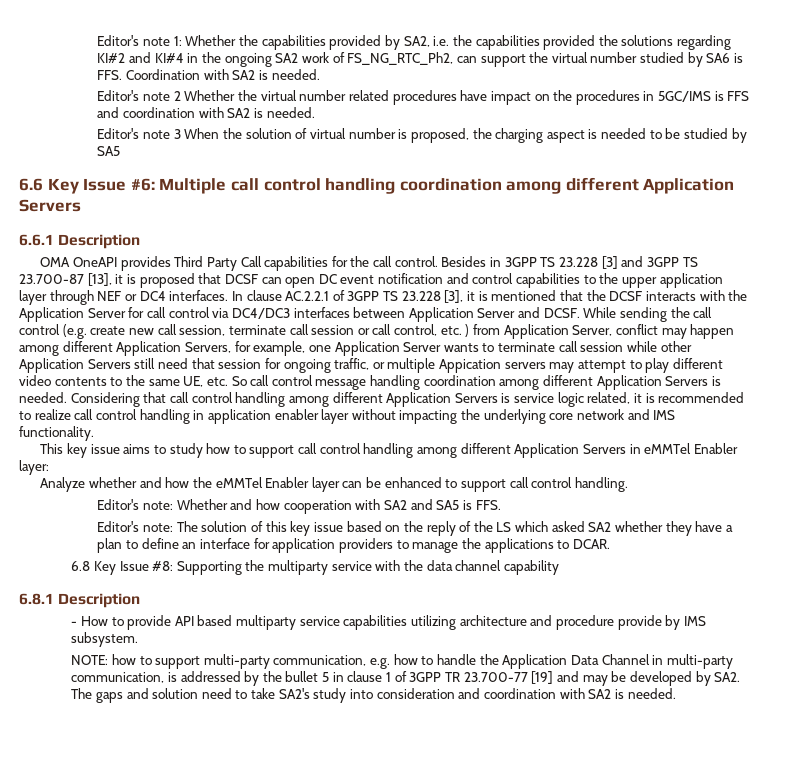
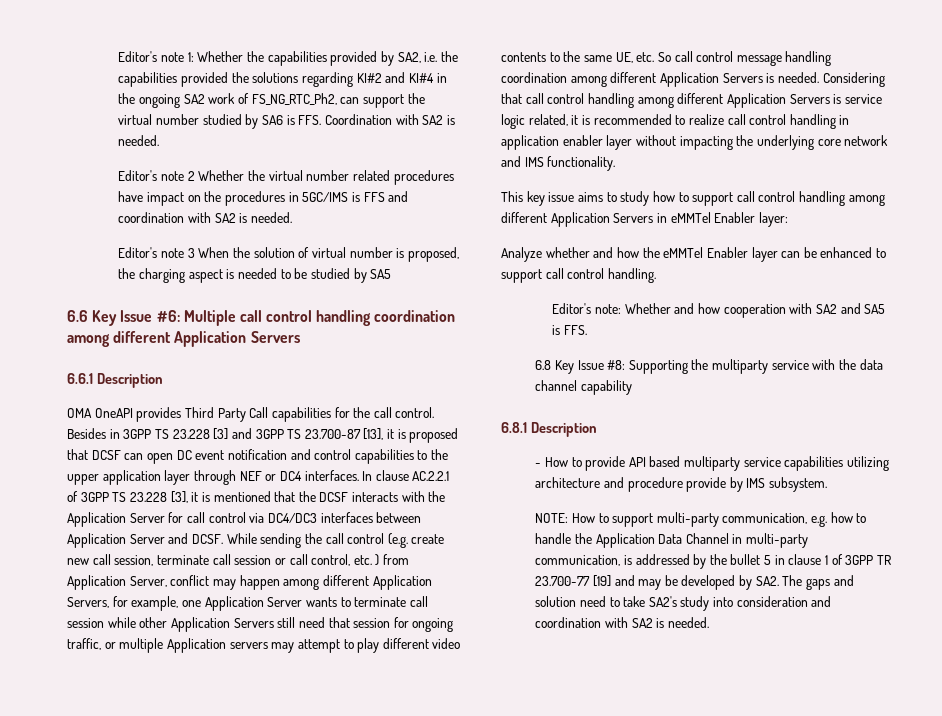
[439,359,502,373] Appication -> [166,638,226,653] Application
[97,521,733,536] [97,538,610,553] // Editor's note: The solution of this key issue based on the reply of the LS which asked SA2 whether they have a plan to define an interface for application providers to manage the applications to DCAR. -> (588, 330) none
[111,654,136,665] how -> [571,513,595,523] How

